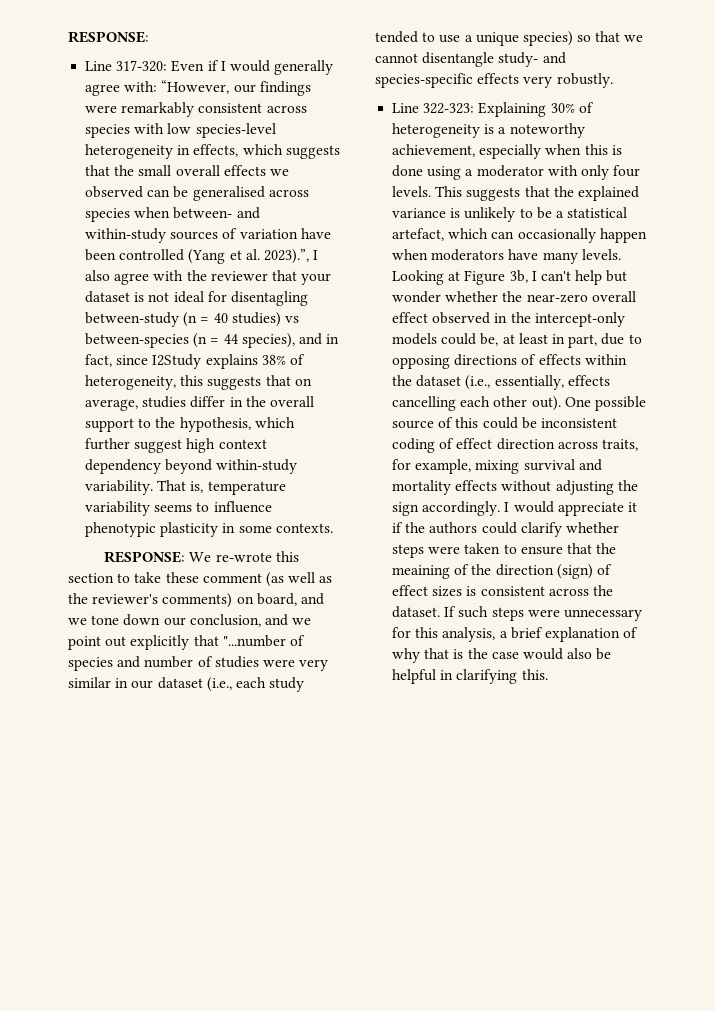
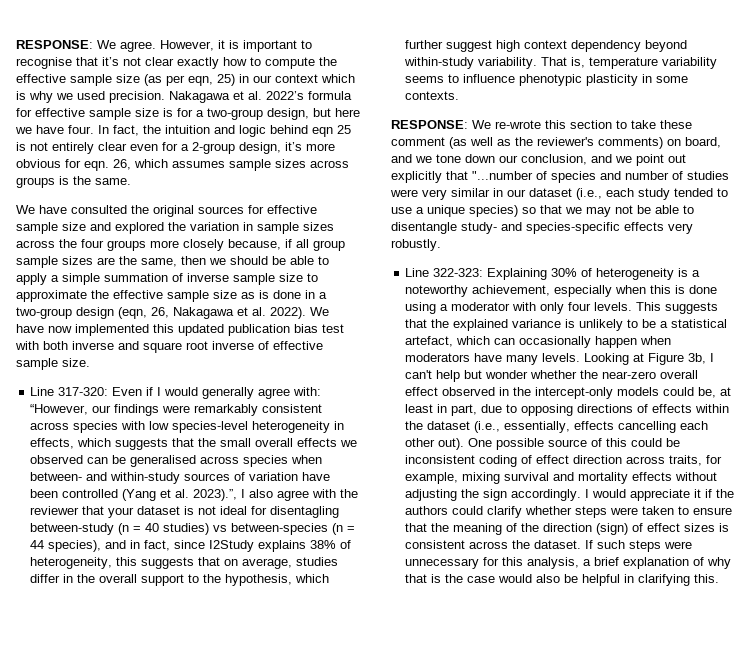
[68,31,149,43] RESPONSE: -> [16,40,312,52] [16,57,337,69] [16,74,355,86] [16,91,352,103] [16,108,360,120] [15,125,351,137] [16,142,335,154] [16,159,349,171] [16,176,131,188] [16,205,317,217] [16,222,334,234] [16,239,345,251] [16,256,329,268] [16,273,318,285] [16,290,327,302] [16,307,329,319] [16,324,344,336] [15,341,323,353] [16,358,90,370] RESPONSE: We agree. However, it is important to recognise that it’s not clear exactly how to compute the effective sample size (as per eqn, 25) in our context which is why we used precision. Nakagawa et al. 2022’s formula for effective sample size is for a two-group design, but here we have four. In fact, the intuition and logic behind eqn 25 is not entirely clear even for a 2-group design, it’s more obvious for eqn. 26, which assumes sample sizes across groups is the same. // We have consulted the original sources for effective sample size and explored the variation in sample sizes across the four groups more closely because, if all group sample sizes are the same, then we should be able to apply a simple summation of inverse sample size to approximate the effective sample size as is done in a two-group design (eqn, 26, Nakagawa et al. 2022). We have now implemented this updated publication bias test with both inverse and square root inverse of effective sample size.
[375,53,418,63] cannot -> [586,205,694,217] may not be able to
[392,565,451,579] meaining -> [453,523,503,535] meaning

